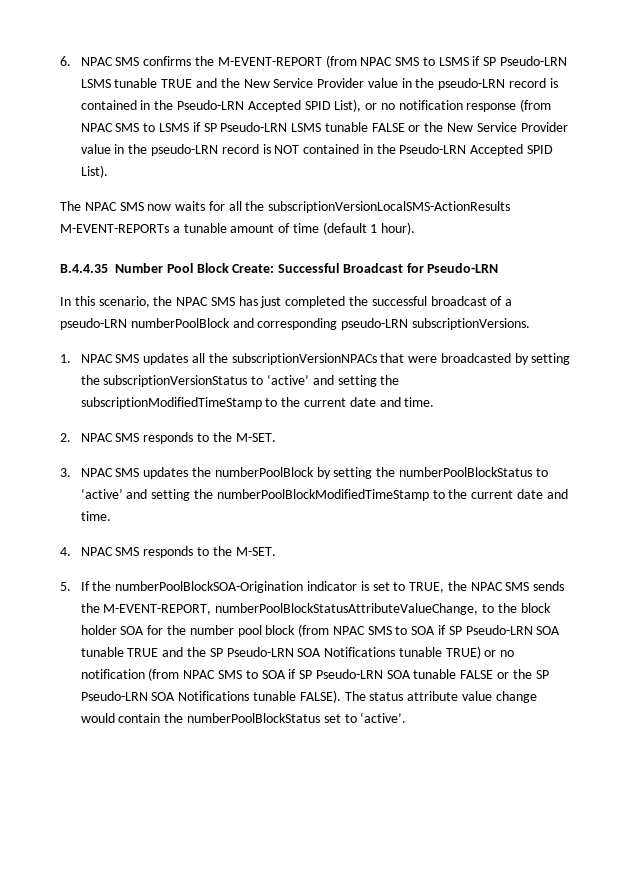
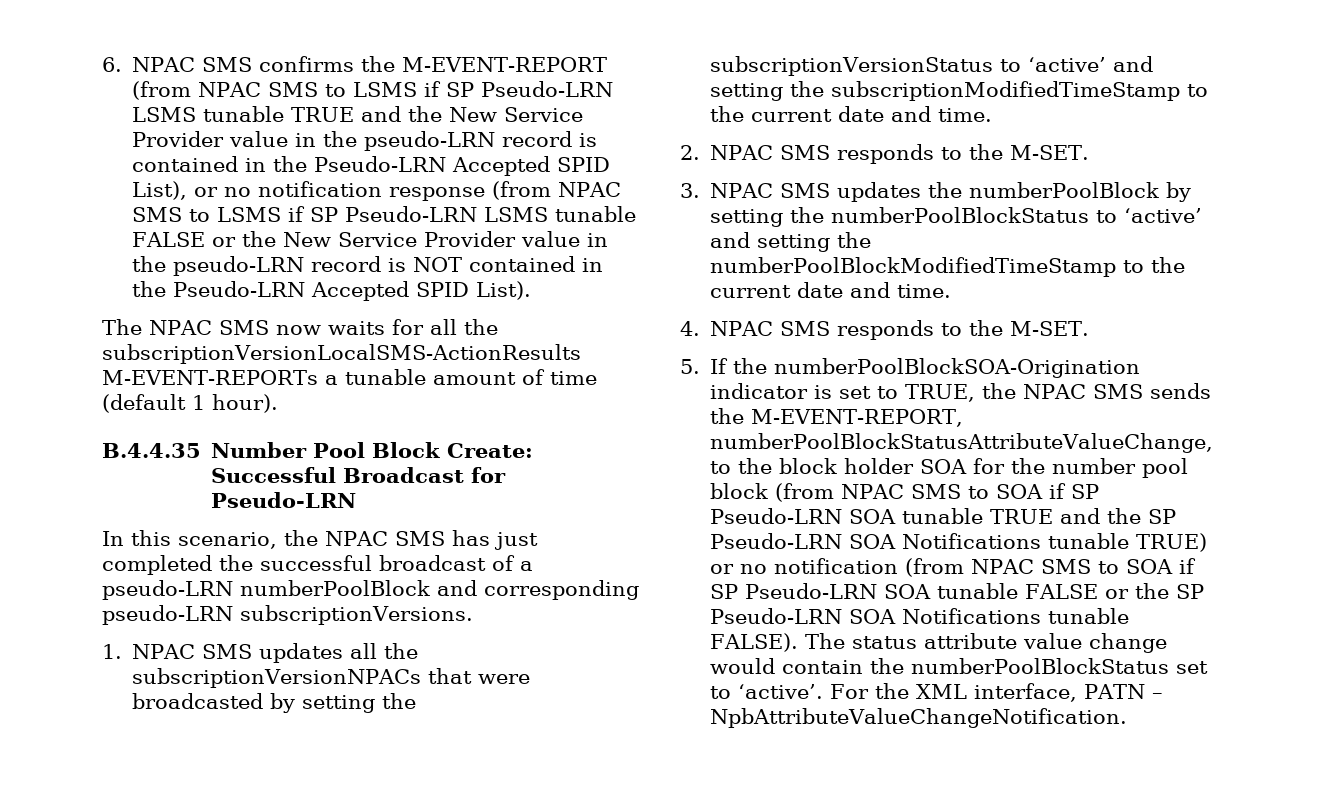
(407, 717) none -> [830,683,1164,702] [710,708,1128,728] For the XML interface, PATN – NpbAttributeValueChangeNotification.

